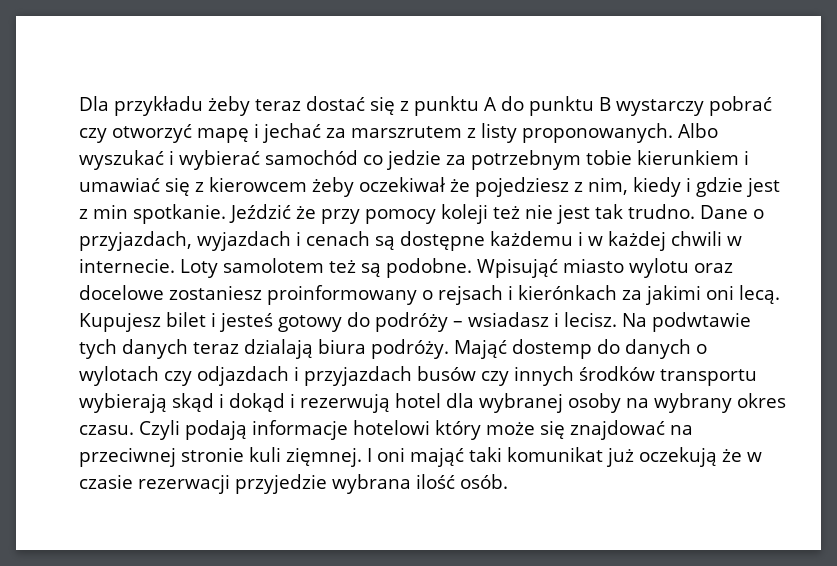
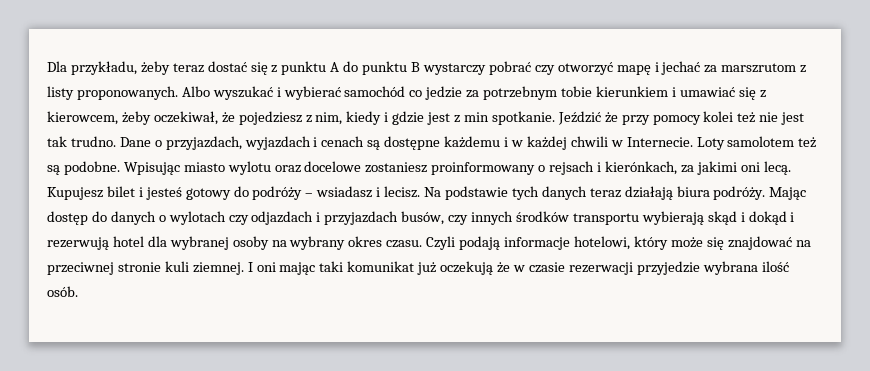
[114,96,203,116] przykładu -> [70,61,137,75] przykładu,
[351,126,462,138] marszrutem -> [721,63,797,73] marszrutom
[209,177,446,197] kierowcem żeby oczekiwał -> [47,111,218,125] kierowcem, żeby oczekiwał,
[441,204,488,224] koleji -> [703,111,734,122] kolei
[79,258,175,273] internecie. -> [626,137,693,147] Internecie.
[477,258,558,278] Wpisująć -> [123,162,180,175] Wpisując
[518,285,617,300] kierónkach -> [604,161,677,175] kierónkach,
[652,312,751,332] podwtawie -> [444,186,508,200] podstawie
[244,339,313,359] dzialają -> [624,186,673,200] działają
[453,339,592,359] Mająć dostemp -> [769,187,807,200] [47,211,88,225] Mając dostęp
[417,366,476,381] busów -> [401,211,445,225] busów,
[353,420,430,435] hotelowi -> [573,236,630,250] hotelowi,
[286,447,362,467] zięmnej. -> [192,262,244,275] ziemnej.
[410,447,464,467] mająć -> [279,262,316,275] mając

